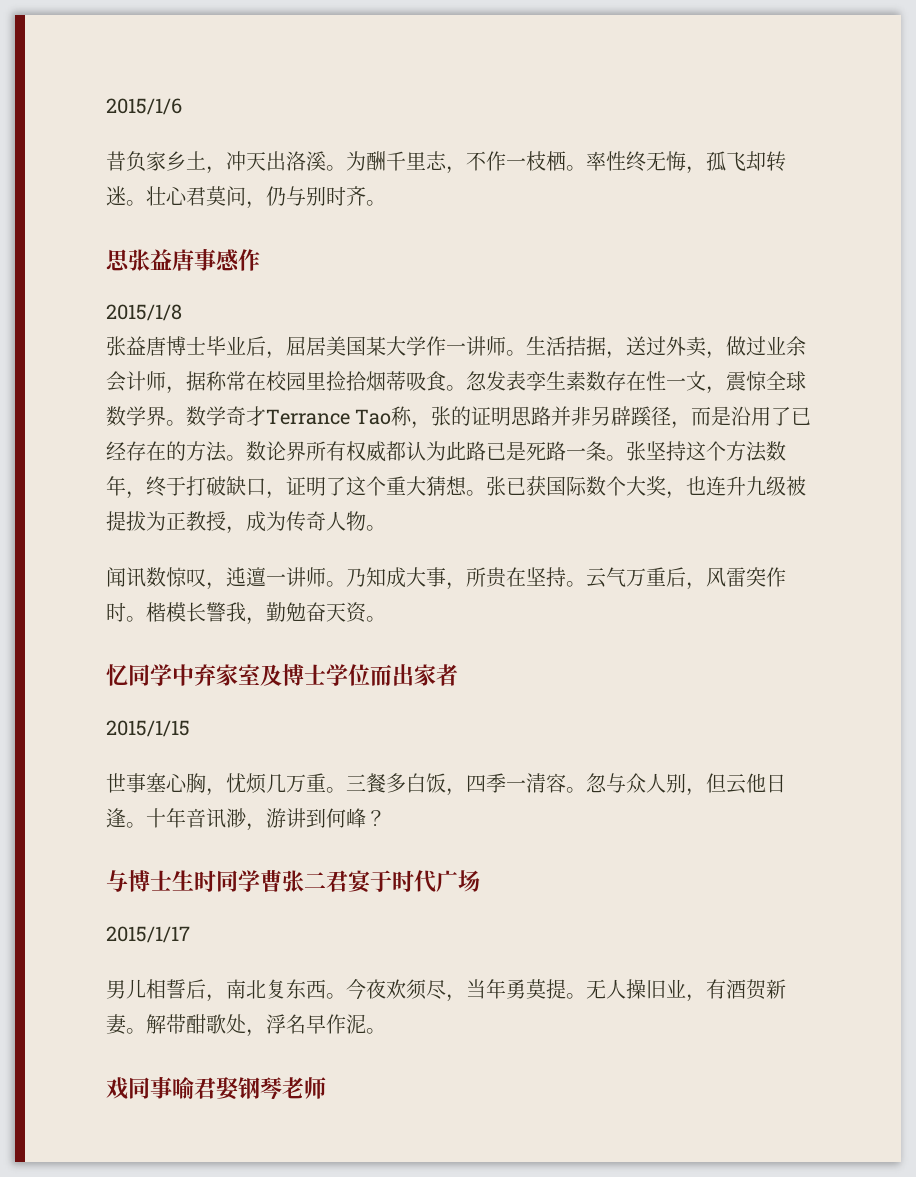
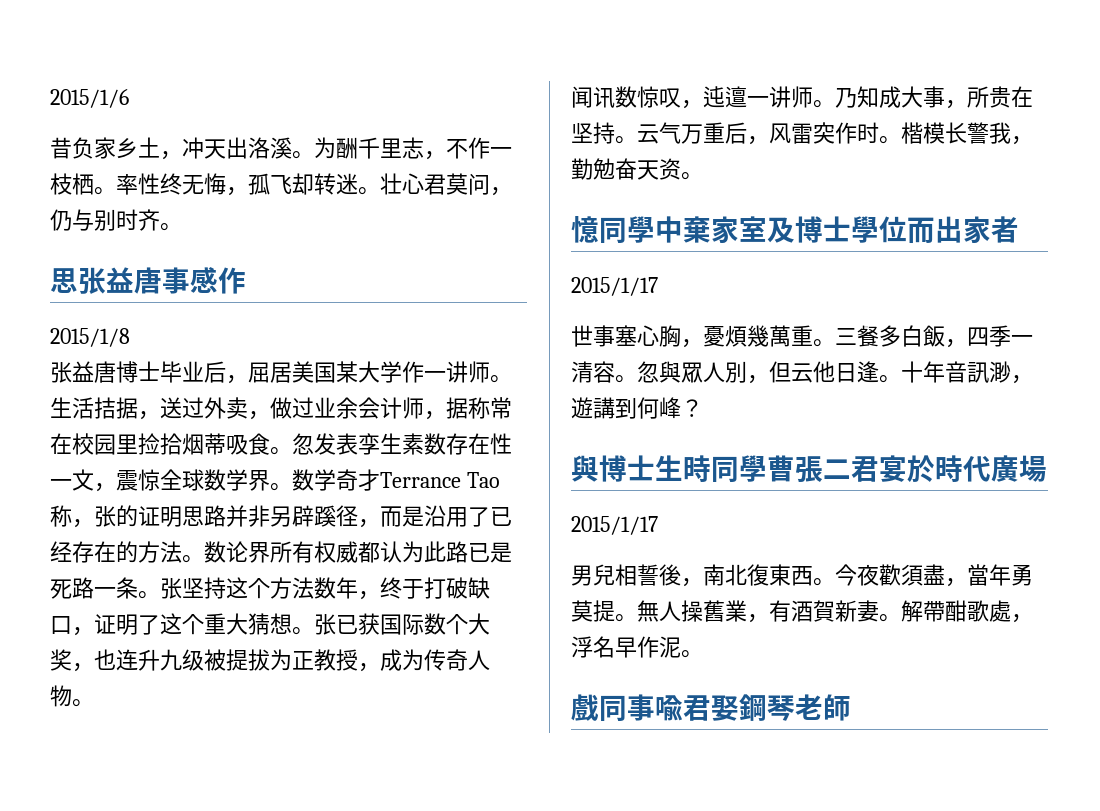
[106,664,216,686] 忆同学中弃 -> [571,216,711,244] 憶同學中棄
[326,664,348,686] 学 -> [851,216,879,243] 學
[106,720,190,737] 2015/1/15 -> [571,277,658,296] 2015/1/17
[226,773,306,794] 忧烦几万 -> [703,325,791,347] 憂煩幾萬
[426,773,446,793] 饭 -> [923,325,945,347] 飯
[606,773,686,793] 与众人别 -> [659,361,747,383] 與眾人別
[206,808,306,831] 讯渺，游讲 -> [967,361,1033,384] [571,397,615,419] 訊渺，遊講
[106,870,480,893] [106,926,190,943] [106,979,786,1002] [106,1014,246,1035] 与博士生时同学曹张二君宴于时代广场 // 2015/1/17 // 男儿相誓后，南北复东西。今夜欢须尽，当年勇莫提。无人操旧业，有酒贺新妻。解带酣歌处 -> [571,455,1047,483] [571,516,658,535] [571,564,1033,587] [571,600,1011,623] 與博士生時同學曹張二君宴於時代廣場 // 2015/1/17 // 男兒相誓後，南北復東西。今夜歡須盡，當年勇莫提。無人操舊業，有酒賀新妻。解帶酣歌處
[106,1076,326,1100] 戏同事喻君娶钢琴老师 -> [571,694,851,722] 戲同事喩君娶鋼琴老師

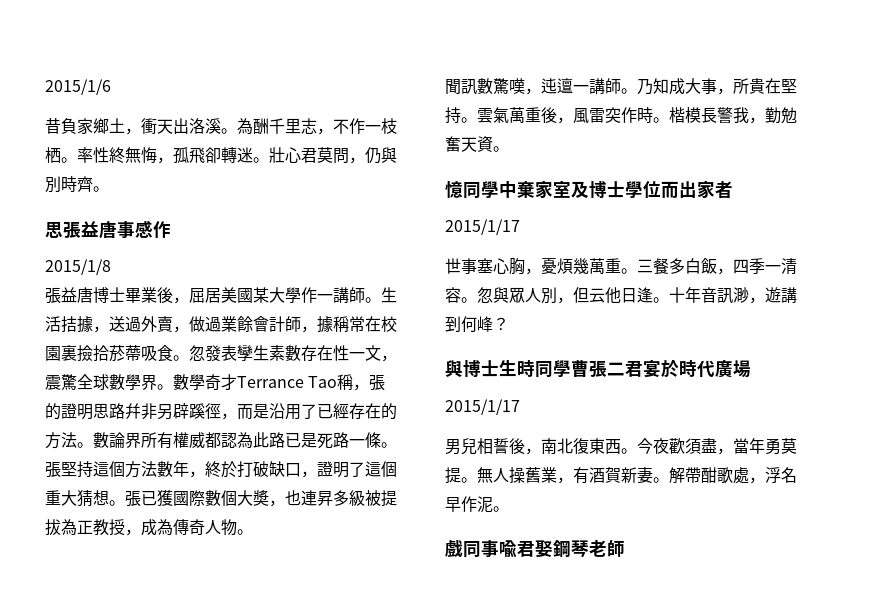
[72,137,204,160] 负家乡土，冲 -> [61,118,157,135] 負家鄉土，衝
[314,137,336,159] 为 -> [237,118,253,135] 為
[160,173,512,196] [50,209,160,231] 终无悔，孤飞却转迷。壮心君莫问，仍与别时齐 -> [109,147,397,164] [45,176,93,193] 終無悔，孤飛卻轉迷。壯心君莫問，仍與別時齊
[78,267,106,294] 张 -> [63,222,81,238] 張
[50,362,72,383] 张 -> [45,287,61,304] 張
[160,361,226,383] 毕业后 -> [125,287,173,303] 畢業後
[314,361,512,383] [50,397,512,420] [50,433,512,455] [50,469,500,492] [50,505,248,528] 国某大学作一讲师。生活拮据，送过外卖，做过业余会计师，据称常在校园里捡拾烟蒂吸食。忽发表孪生素数存在性一文，震惊全球数学界。数学奇才Terrance Tao称，张的证明思路并 -> [237,287,397,303] [45,316,397,333] [45,344,397,362] [45,374,386,391] [45,403,141,420] 國某大學作一講師。生活拮據，送過外賣，做過業餘會計師，據稱常在校園裏撿拾菸蔕吸食。忽發表孿生素數存在性一文，震驚全球數學界。數學奇才Terrance Tao稱，張的證明思路幷
[336,505,358,527] 径 -> [205,403,221,419] 徑
[50,541,72,562] 经 -> [333,403,349,419] 經
[204,541,512,563] [50,577,490,600] [50,613,490,636] [50,649,292,672] 数论界所有权威都认为此路已是死路一条。张坚持这个方法数年，终于打破缺口，证明了这个重大猜想。张已获国际数个大奖，也连升九级被提拔为 -> [93,432,397,449] [45,461,397,478] [45,490,397,507] [45,519,77,536] 數論界所有權威都認為此路已是死路一條。張堅持這個方法數年，終於打破缺口，證明了這個重大猜想。張已獲國際數個大奬，也連昇多級被提拔為
[402,649,446,671] 为传 -> [157,519,189,536] 為傳
[571,86,681,109] 闻讯数惊叹 -> [445,78,525,95] 聞訊數驚嘆
[769,86,813,108] 讲师 -> [589,78,621,94] 講師
[989,86,1033,108] [571,122,967,145] 贵在坚持。云气万重后，风雷突作时。楷模长 -> [749,78,797,94] [445,107,717,124] 貴在堅持。雲氣萬重後，風雷突作時。楷模長
[615,158,681,180] 奋天资 -> [445,136,493,152] 奮天資

